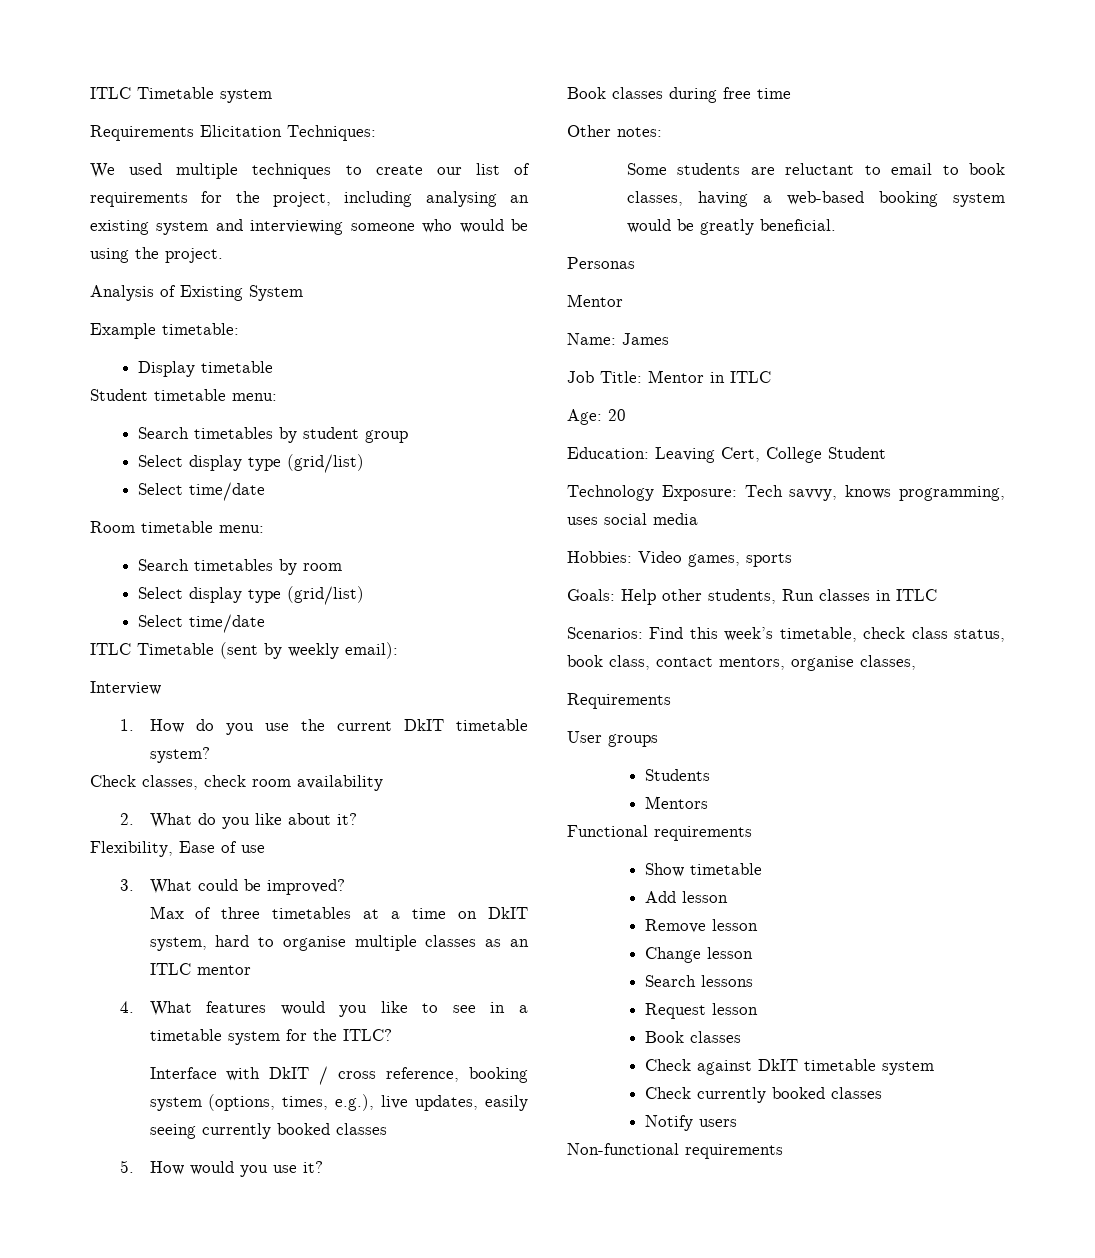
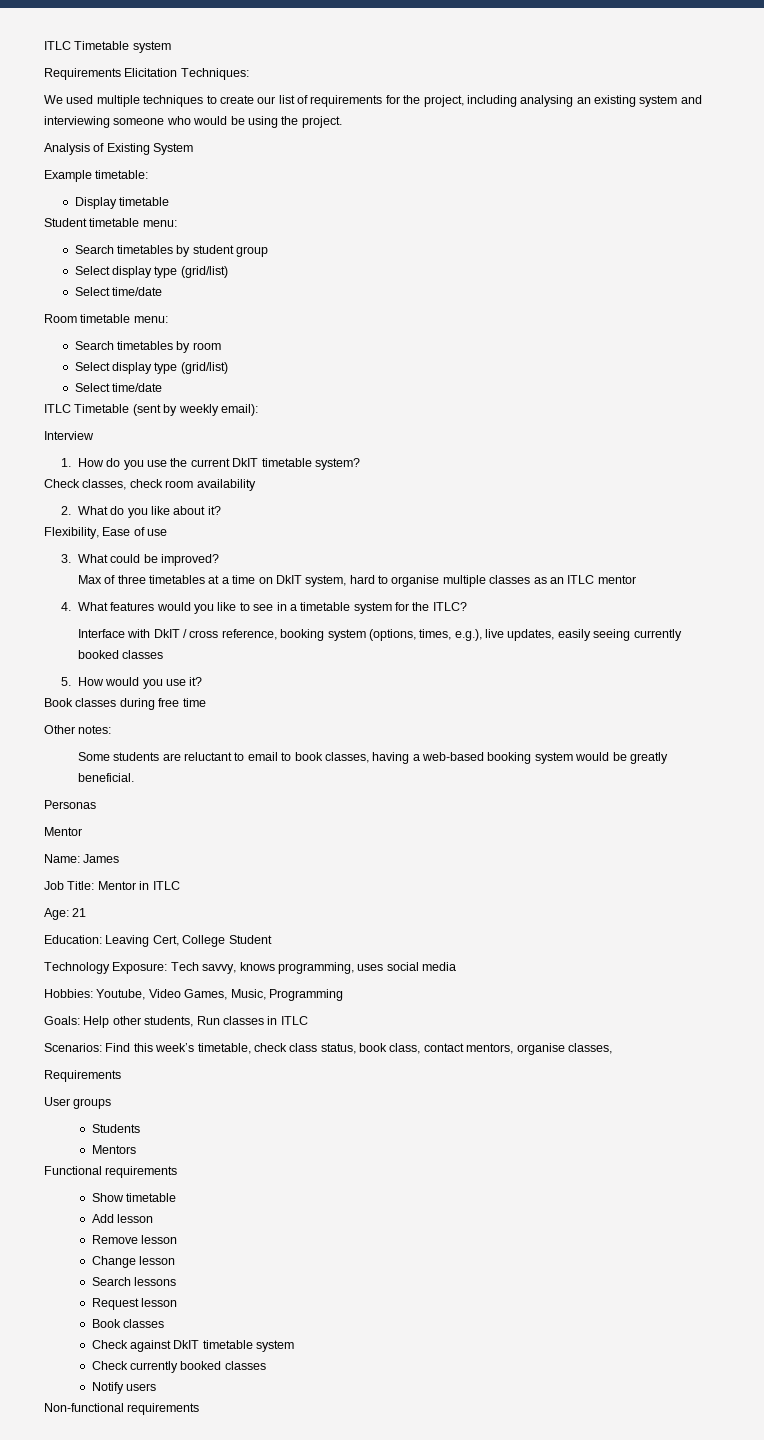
[608,409,626,421] 20 -> [72,908,87,917] 21
[638,551,792,567] Video games, sports -> [96,989,343,1001] Youtube, Video Games, Music, Programming

